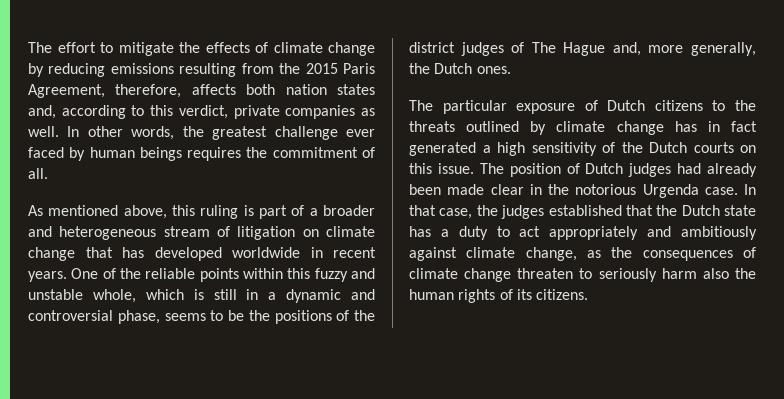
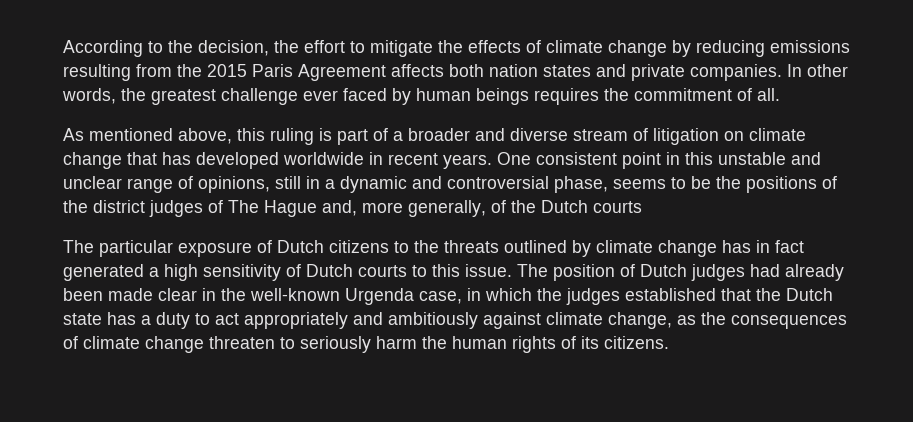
[28,42,52,53] The -> [63,40,299,57] According to the decision, the
[28,84,182,98] Agreement, therefore, -> [298,64,386,81] Agreement
[28,105,375,119] [28,126,59,137] and, according to this verdict, private companies as well. -> [596,64,782,81] and private companies.
[59,226,157,240] heterogeneous -> [510,128,568,141] diverse
[102,268,375,282] [28,289,204,303] of the reliable points within this fuzzy and unstable whole, which is -> [536,152,821,169] [63,176,270,193] consistent point in this unstable and unclear range of opinions,
[409,63,511,74] the Dutch ones. -> [491,200,642,213] of the Dutch courts
[621,142,756,153] the Dutch courts on -> [306,264,427,277] Dutch courts to
[575,184,756,198] [409,205,473,219] notorious Urgenda case. In that case, -> [250,288,532,305] well-known Urgenda case, in which
[702,268,729,279] also -> (417, 342) none

